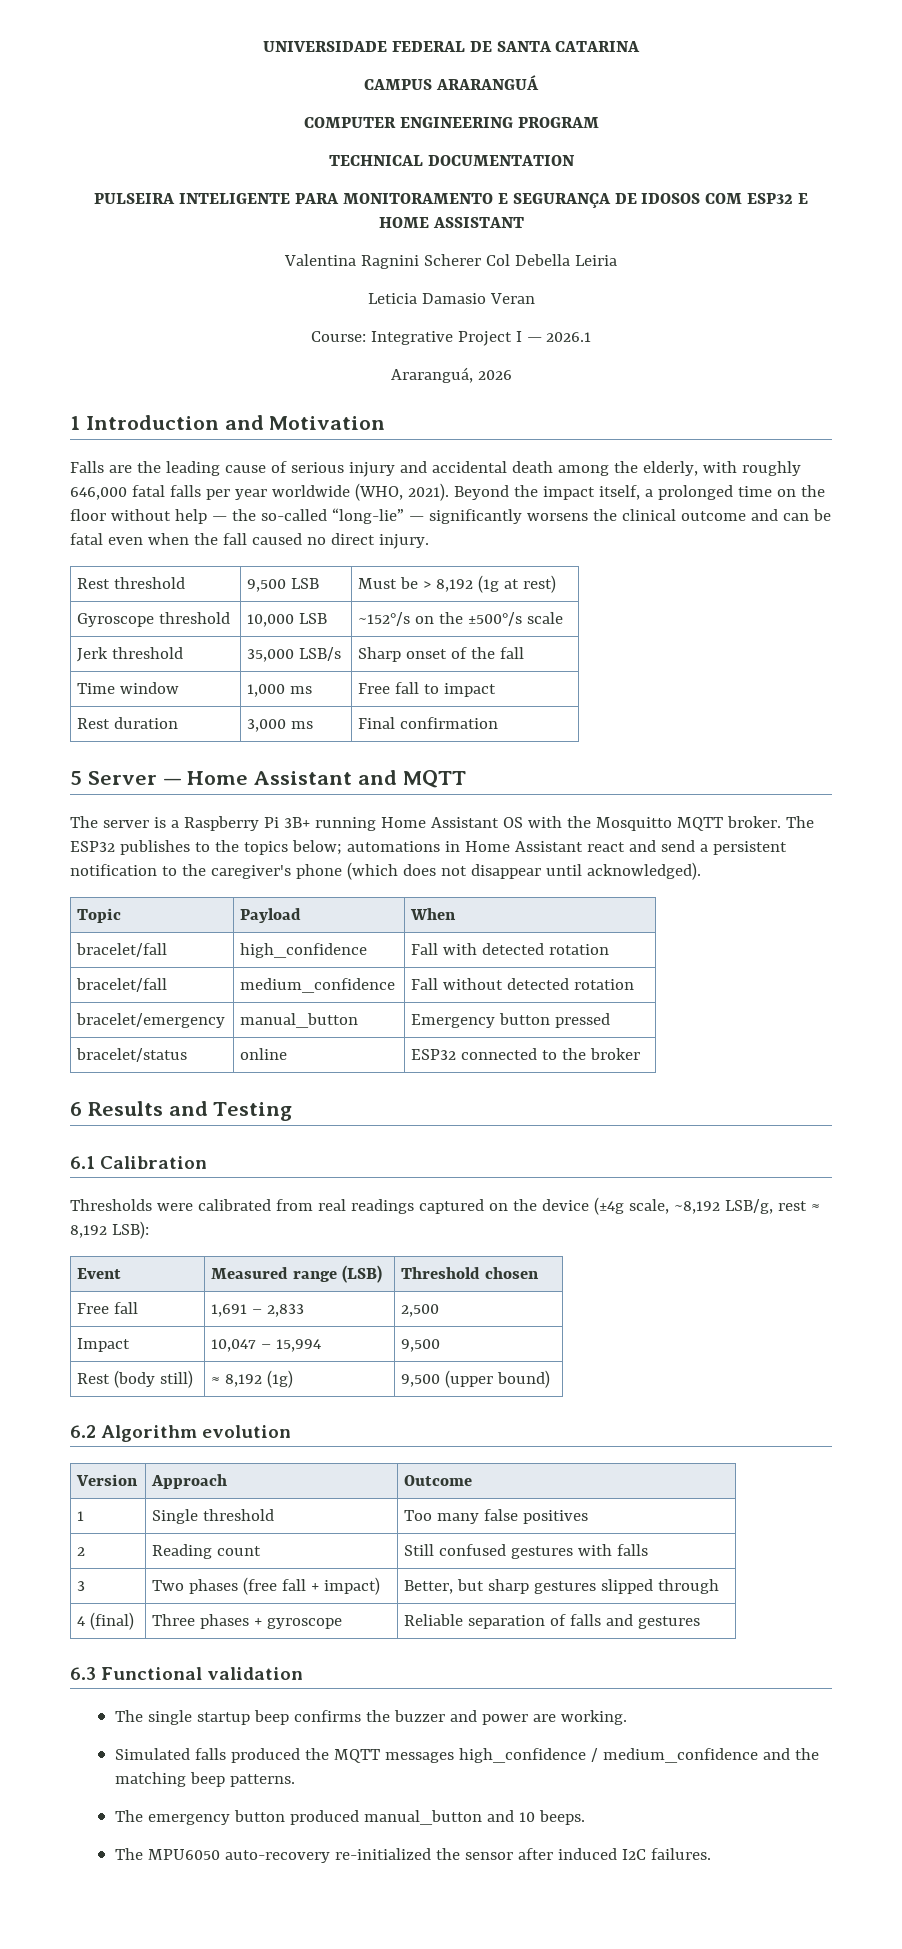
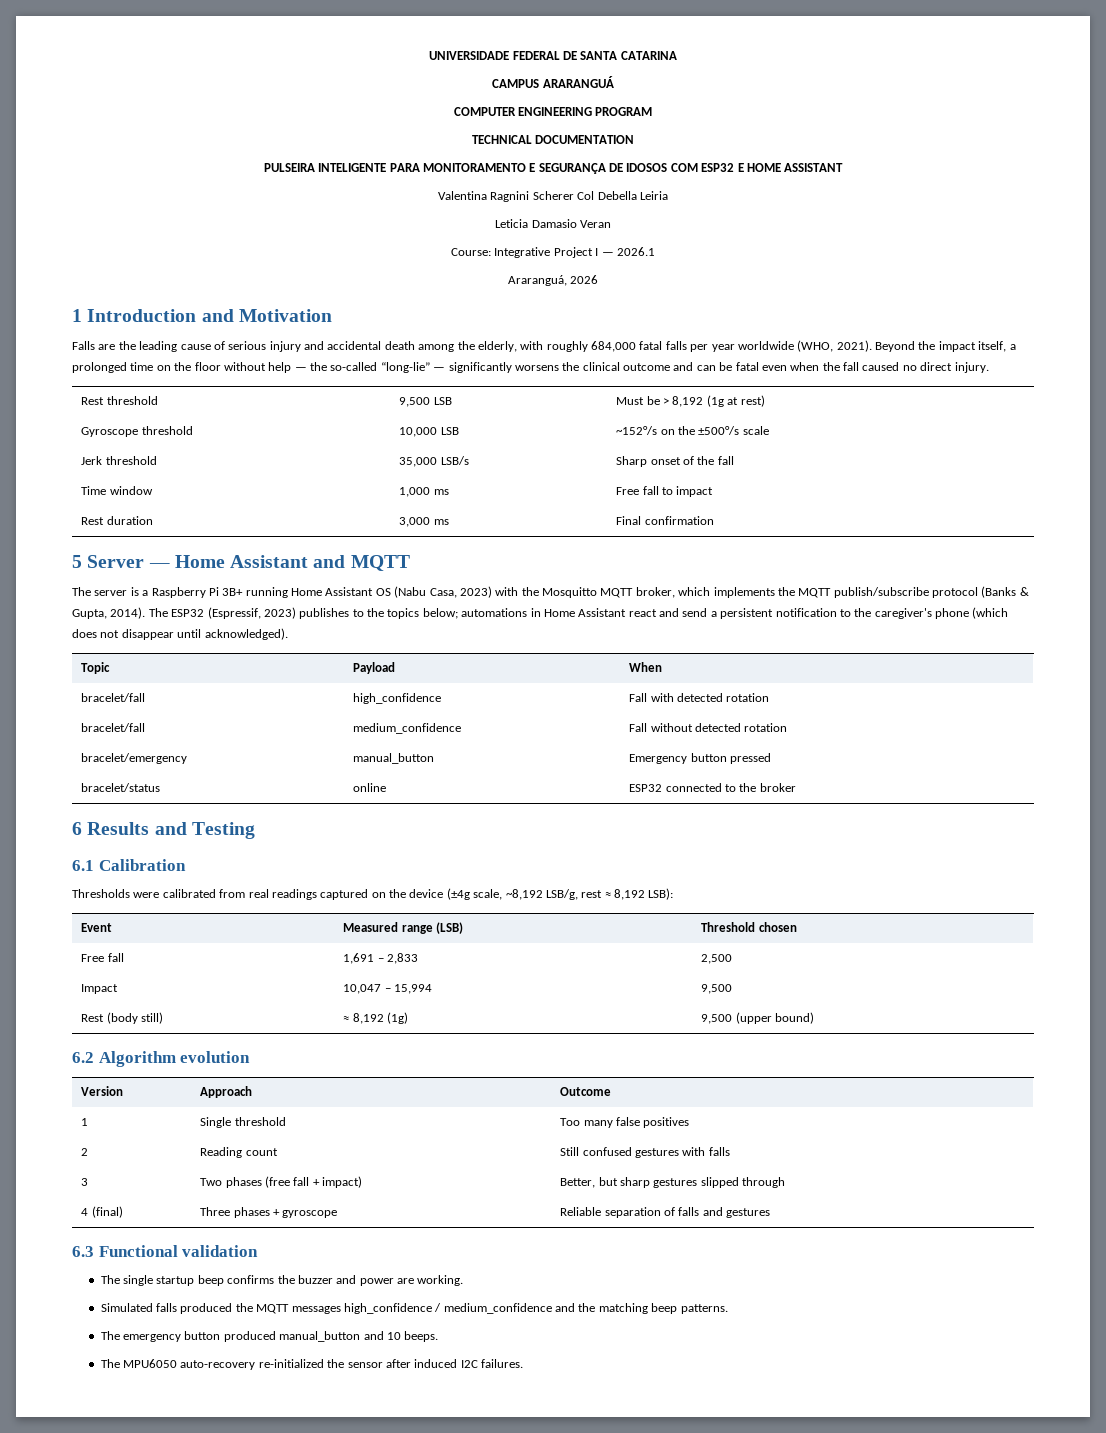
[70,487,127,500] 646,000 -> [591,341,636,352] 684,000
(523, 822) none -> [394,586,492,598] (Nabu Casa, 2023)
[726,816,814,828] [70,841,115,852] broker. The ESP32 -> [635,586,1029,598] [72,607,296,619] broker, which implements the MQTT publish/subscribe protocol (Banks & Gupta, 2014). The ESP32 (Espressif, 2023)

